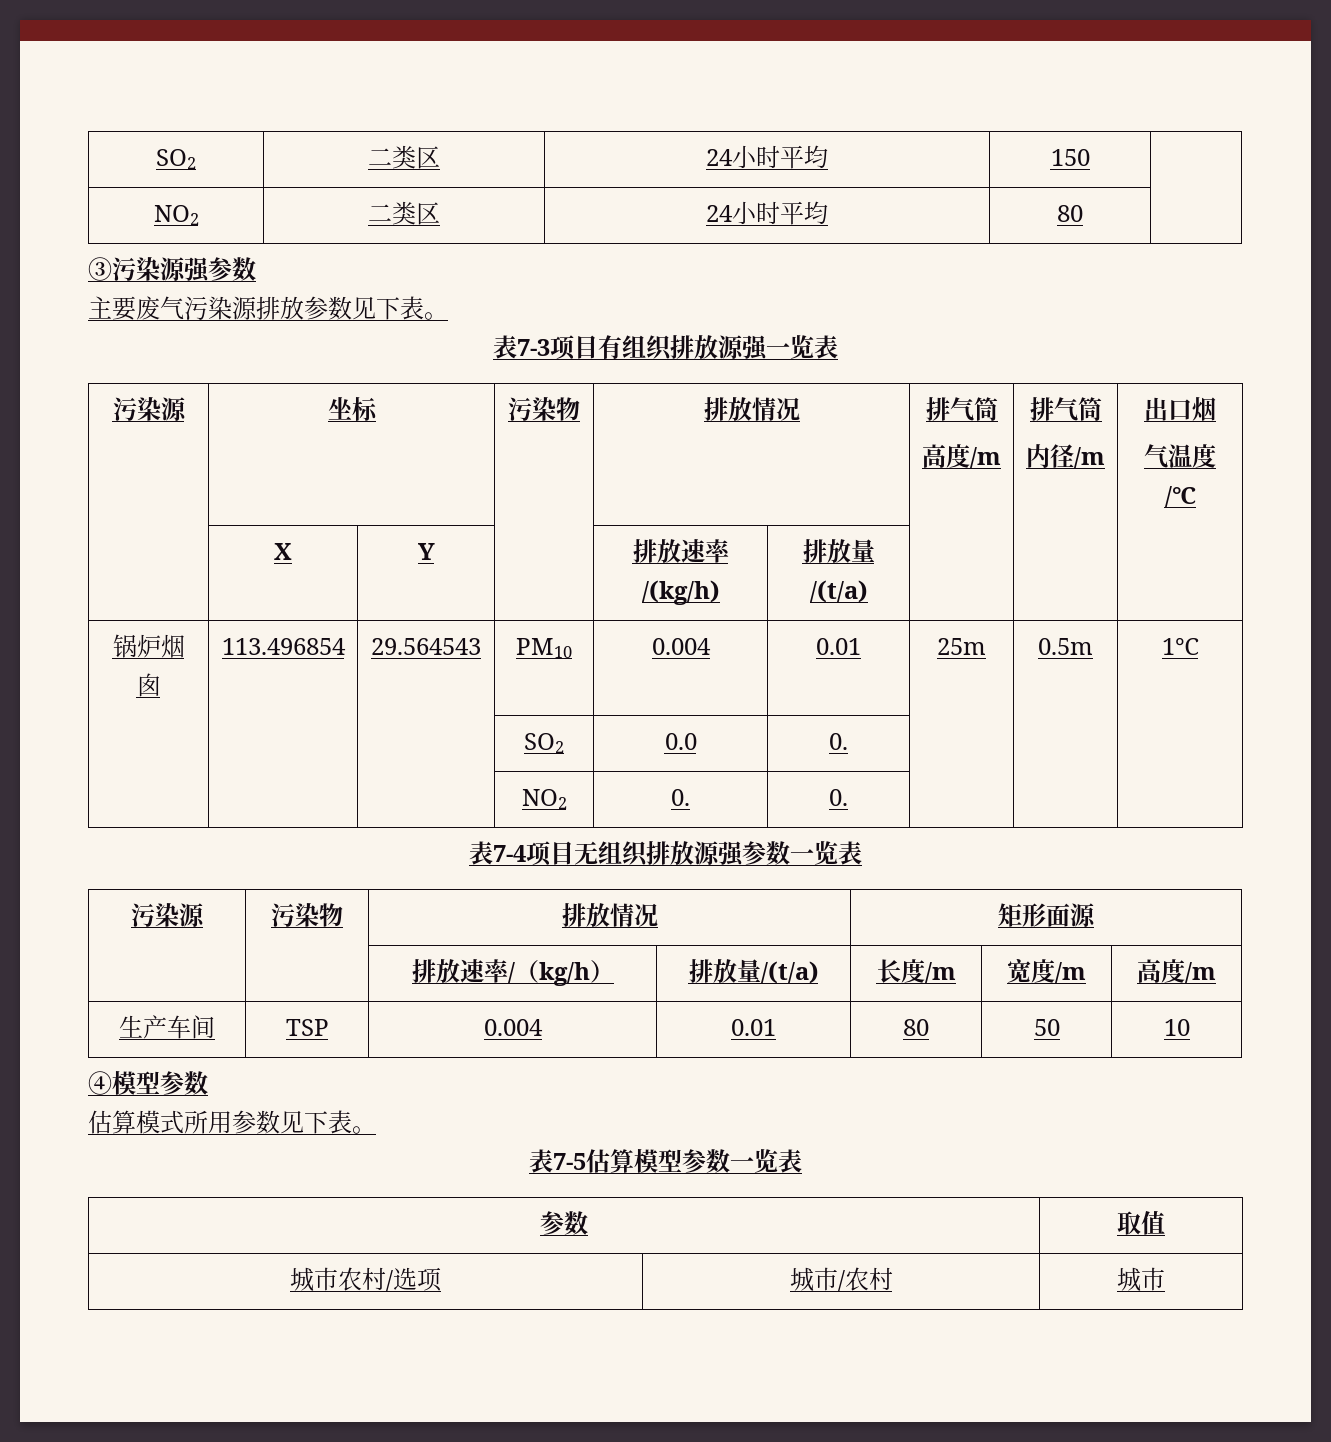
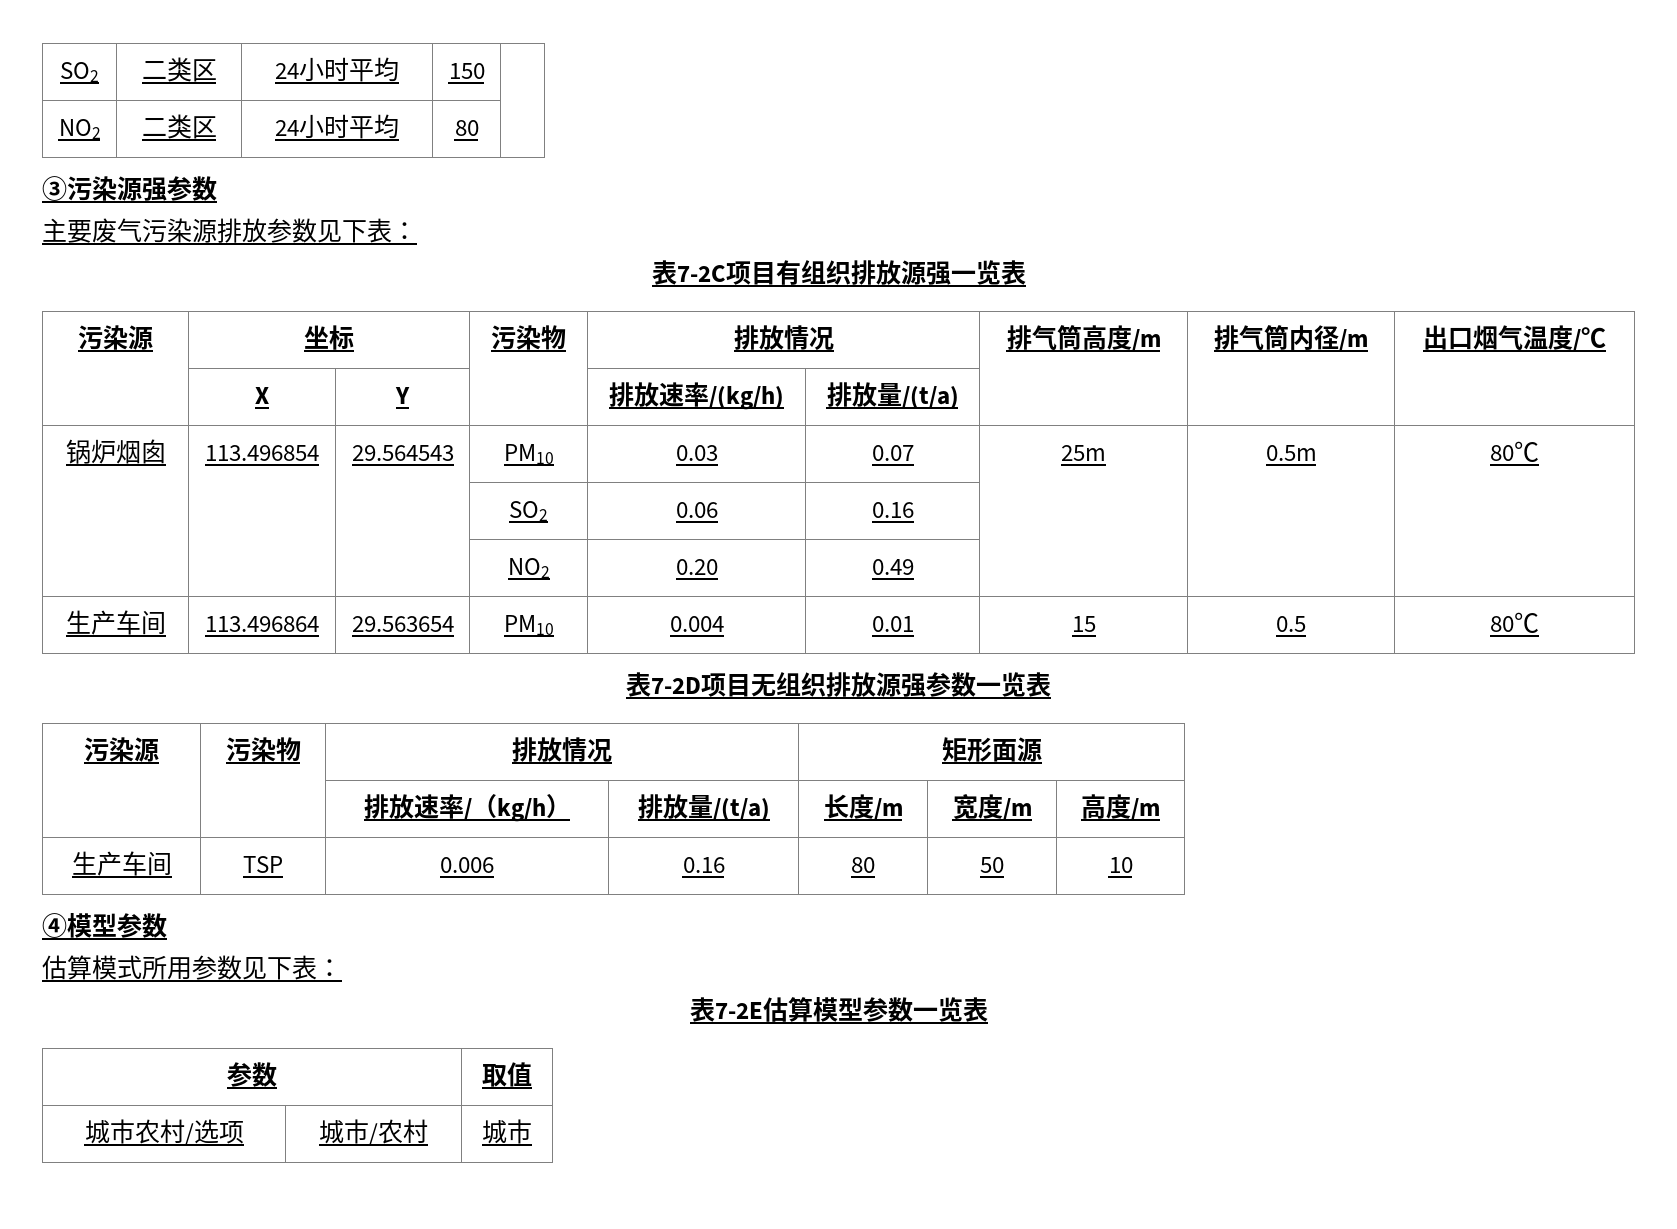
[424,312,448,320] [493,335,550,359] 。 // 表7-3 -> [392,222,417,240] [651,260,726,285] ： // 表7-2C
(998, 409) // -> (1082, 337) none
(1102, 409) // -> (1289, 337) none
(1216, 409) // -> (1498, 337) none
[651,638,711,655] [816,638,861,655] 0.004 | 0.01 -> [675,445,718,461] [871,445,914,461] 0.03 | 0.07
[1161,637,1199,655] [524,733,564,753] [664,733,697,750] [829,733,848,750] [521,789,567,809] [671,789,690,806] [829,789,848,806] [469,841,526,865] 1℃ // | | | SO2 | 0.0 | 0. | | | // | | | NO2 | 0. | 0. | | | // 表7-4 -> [1490,441,1539,462] [509,501,548,521] [675,502,718,518] [871,502,914,518] [507,558,550,578] [675,559,718,575] [871,559,914,575] [65,610,166,635] [205,616,319,632] [351,616,454,632] [503,615,554,635] [669,616,724,632] [871,616,914,632] [1071,616,1096,632] [1276,616,1306,632] [1490,612,1539,633] [626,672,701,697] 80℃ // | | | SO2 | 0.06 | 0.16 | | | // | | | NO2 | 0.20 | 0.49 | | | // 生产车间 | 113.496864 | 29.563654 | PM10 | 0.004 | 0.01 | 15 | 0.5 | 80℃ // 表7-2D
[483,1019,543,1036] [731,1019,776,1036] 0.004 | 0.01 -> [440,857,494,873] [682,857,725,873] 0.006 | 0.16
[352,1126,376,1134] [529,1149,586,1173] 。 // 表7-5 -> [317,959,342,977] [689,997,763,1022] ： // 表7-2E

